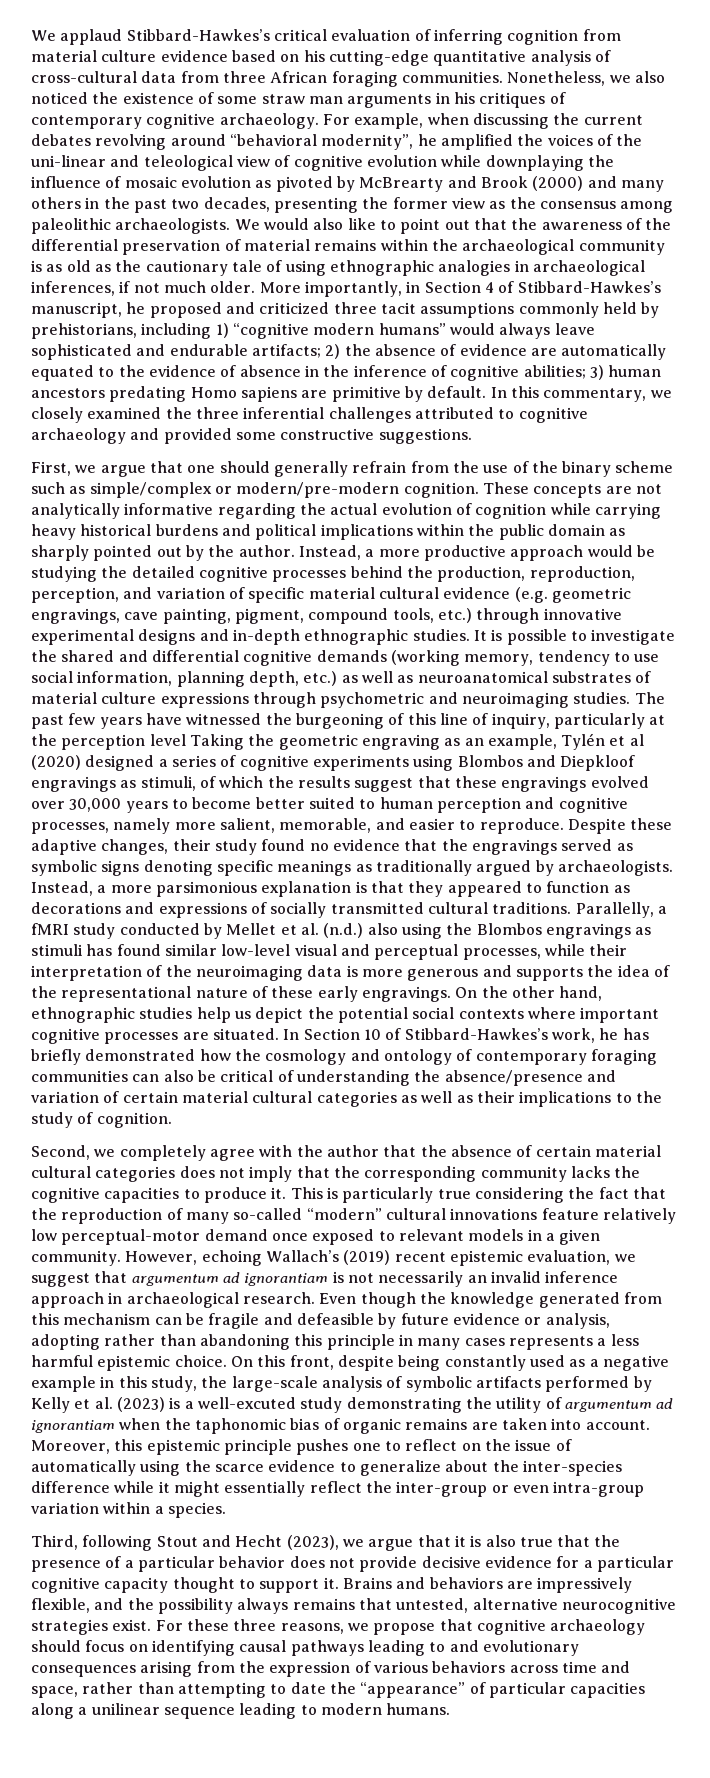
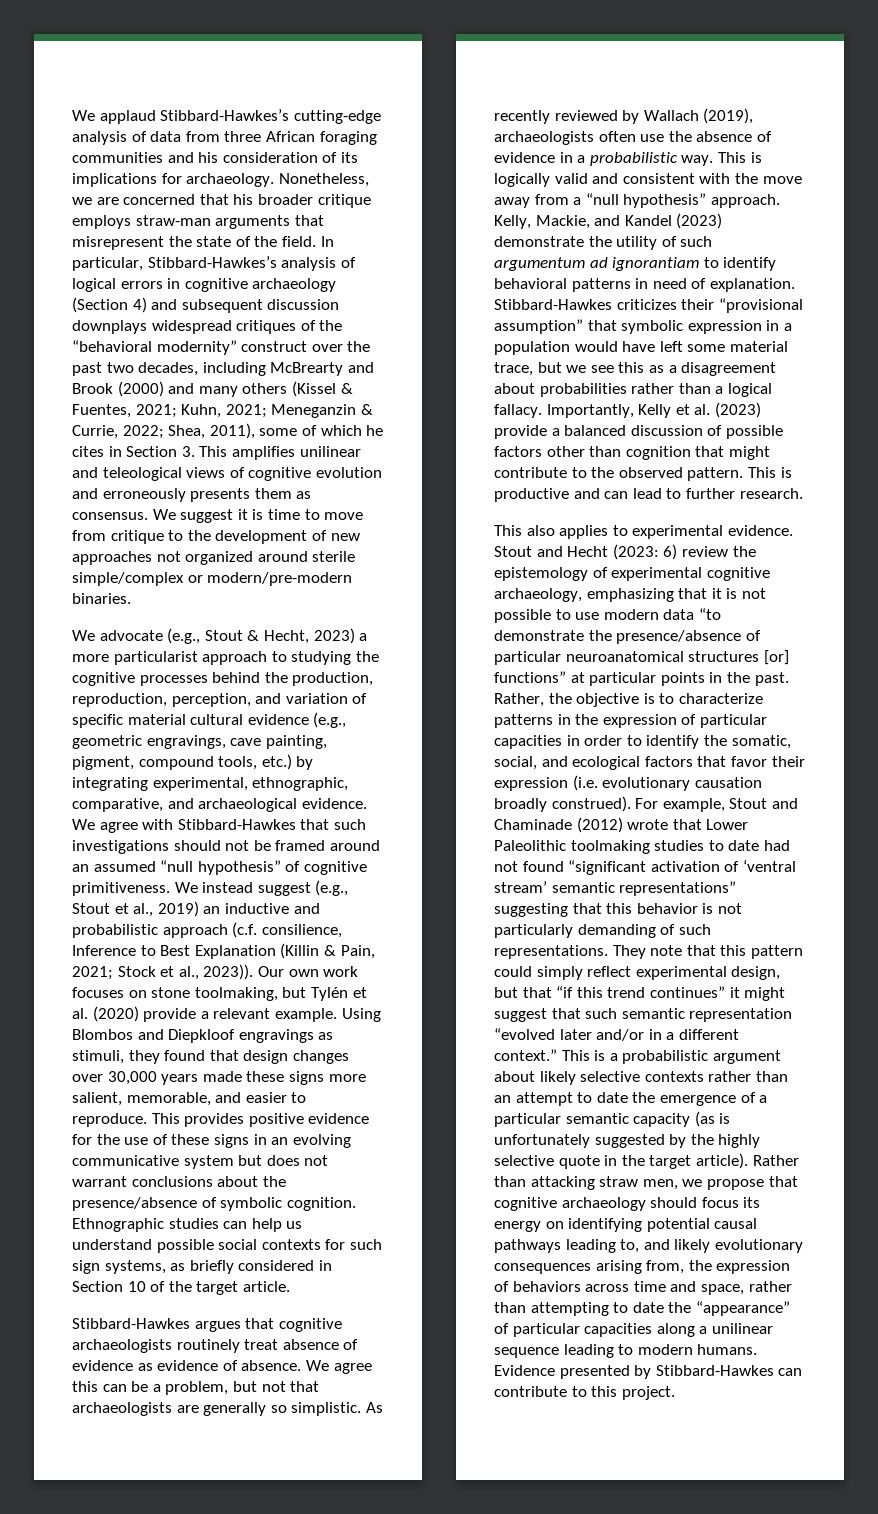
[273,29,621,45] [31,50,611,66] [31,71,137,83] critical evaluation of inferring cognition from material culture evidence based on his cutting-edge quantitative analysis of cross-cultural -> [293,110,381,124] [72,131,147,145] cutting-edge analysis of
[401,71,665,86] [31,92,566,108] [31,113,643,129] [31,134,643,150] [31,155,614,171] [31,176,355,192] communities. Nonetheless, we also noticed the existence of some straw man arguments in his critiques of contemporary cognitive archaeology. For example, when discussing the current debates revolving around “behavioral modernity”, he amplified the voices of the uni-linear and teleological view of cognitive evolution while downplaying the influence of mosaic evolution as pivoted by -> [72,152,358,163] [72,173,369,187] [72,194,371,208] [72,215,324,229] [72,236,334,250] [72,256,356,271] [72,278,337,292] [72,297,340,313] [72,320,343,334] [72,340,371,355] [72,362,266,376] communities and his consideration of its implications for archaeology. Nonetheless, we are concerned that his broader critique employs straw-man arguments that misrepresent the state of the field. In particular, Stibbard-Hawkes’s analysis of logical errors in cognitive archaeology (Section 4) and subsequent discussion downplays widespread critiques of the “behavioral modernity” construct over the past two decades, including
[85,197,674,213] [31,218,672,234] [31,239,665,255] [31,260,645,276] [31,281,661,297] [31,302,660,318] [31,323,595,339] [31,344,667,360] [31,365,662,381] [31,386,672,402] [31,407,588,423] [31,428,472,444] [31,461,674,477] [31,482,662,498] [31,503,661,519] [31,524,626,540] [31,545,655,561] in the past two decades, presenting the former view as the consensus among paleolithic archaeologists. We would also like to point out that the awareness of the differential preservation of material remains within the archaeological community is as old as the cautionary tale of using ethnographic analogies in archaeological inferences, if not much older. More importantly, in Section 4 of Stibbard-Hawkes’s manuscript, he proposed and criticized three tacit assumptions commonly held by prehistorians, including 1) “cognitive modern humans” would always leave sophisticated and endurable artifacts; 2) the absence of evidence are automatically equated to the evidence of absence in the inference of cognitive abilities; 3) human ancestors predating Homo sapiens are primitive by default. In this commentary, we closely examined the three inferential challenges attributed to cognitive archaeology and provided some constructive suggestions. // First, we argue that one should generally refrain from the use of the binary scheme such as simple/complex or modern/pre-modern cognition. These concepts are not analytically informative regarding the actual evolution of cognition while carrying heavy historical burdens and political implications within the public domain as sharply pointed out by the author. Instead, a more productive approach would be -> [291,381,353,397] [72,404,373,418] [72,423,384,439] [72,446,361,460] [72,467,382,481] [72,488,312,502] [72,509,364,523] [72,530,360,544] [72,551,356,565] [72,572,353,586] [72,593,131,604] [72,628,368,644] [72,651,287,665] (Kissel & Fuentes, 2021; Kuhn, 2021; Meneganzin & Currie, 2022; Shea, 2011), some of which he cites in Section 3. This amplifies unilinear and teleological views of cognitive evolution and erroneously presents them as consensus. We suggest it is time to move from critique to the development of new approaches not organized around sterile simple/complex or modern/pre-modern binaries. // We advocate (e.g., Stout & Hecht, 2023) a more particularist approach to
[131,566,195,578] detailed -> (379, 656) none
[514,587,548,603] (e.g. -> [313,712,347,728] (e.g.,
[476,608,622,624] [31,629,676,645] [31,650,660,666] [31,671,652,687] [31,692,665,708] [31,713,666,729] [31,733,644,750] [31,755,454,771] through innovative experimental designs and in-depth ethnographic studies. It is possible to investigate the shared and differential cognitive demands (working memory, tendency to use social information, planning depth, etc.) as well as neuroanatomical substrates of material culture expressions through psychometric and neuroimaging studies. The past few years have witnessed the burgeoning of this line of inquiry, particularly at the perception level Taking the geometric engraving as an example, Tylén et al (2020) designed a series of cognitive experiments using -> [296,756,314,770] [72,777,349,791] [72,798,367,812] [72,819,366,833] [72,840,380,854] [72,860,367,875] [72,880,349,896] [72,901,320,917] [72,922,342,938] [72,943,375,959] [72,964,359,980] [72,987,367,1001] [72,1006,381,1022] by integrating experimental, ethnographic, comparative, and archaeological evidence. We agree with Stibbard-Hawkes that such investigations should not be framed around an assumed “null hypothesis” of cognitive primitiveness. We instead suggest (e.g., Stout et al., 2019) an inductive and probabilistic approach (c.f. consilience, Inference to Best Explanation (Killin & Pain, 2021; Stock et al., 2023)). Our own work focuses on stone toolmaking, but Tylén et al. (2020) provide a relevant example. Using
[199,776,649,792] [31,797,628,813] [31,818,171,834] of which the results suggest that these engravings evolved over 30,000 years to become better suited to human perception and cognitive processes, namely -> [128,1050,349,1064] [72,1071,324,1085] they found that design changes over 30,000 years made these signs
[567,818,673,834] [31,839,633,855] [31,860,673,876] [31,881,630,897] [31,902,667,918] [31,923,652,939] [31,944,628,960] [31,965,670,981] [31,986,603,1002] [31,1007,660,1023] [31,1028,649,1044] [31,1049,657,1065] [31,1070,616,1086] [31,1091,662,1107] [31,1112,172,1128] [31,1145,661,1161] [31,1166,641,1182] [31,1187,666,1203] [31,1208,676,1224] [31,1229,601,1245] [31,1250,636,1266] [31,1271,619,1287] [31,1292,662,1308] [31,1313,610,1329] [31,1334,639,1350] [31,1355,669,1371] [31,1376,652,1392] [31,1397,674,1413] [31,1418,650,1434] [31,1439,572,1455] [31,1460,622,1476] [31,1481,645,1497] [31,1502,226,1518] [31,1535,621,1551] [31,1556,674,1572] [31,1577,633,1593] [31,1598,676,1614] [31,1619,344,1635] Despite these adaptive changes, their study found no evidence that the engravings served as symbolic signs denoting specific meanings as traditionally argued by archaeologists. Instead, a more parsimonious explanation is that they appeared to function as decorations and expressions of socially transmitted cultural traditions. Parallelly, a fMRI study conducted by Mellet et al. (n.d.) also using the Blombos engravings as stimuli has found similar low-level visual and perceptual processes, while their interpretation of the neuroimaging data is more generous and supports the idea of the representational nature of these early engravings. On the other hand, ethnographic studies help us depict the potential social contexts where important cognitive processes are situated. In Section 10 of Stibbard-Hawkes’s work, he has briefly demonstrated how the cosmology and ontology of contemporary foraging communities can also be critical of understanding the absence/presence and variation of certain material cultural categories as well as their implications to the study of cognition. // Second, we completely agree with the author that the absence of certain material cultural categories does not imply that the corresponding community lacks the cognitive capacities to produce it. This is particularly true considering the fact that the reproduction of many so-called “modern” cultural innovations feature relatively low perceptual-motor demand once exposed to relevant models in a given community. However, echoing Wallach’s (2019) recent epistemic evaluation, we suggest that argumentum ad ignorantiam is not necessarily an invalid inference approach in archaeological research. Even though the knowledge generated from this mechanism can be fragile and defeasible by future evidence or analysis, adopting rather than abandoning this principle in many cases represents a less harmful epistemic choice. On this front, despite being constantly used as a negative example in this study, the large-scale analysis of symbolic artifacts performed by Kelly et al. (2023) is a well-excuted study demonstrating the utility of argumentum ad ignorantiam when the taphonomic bias of organic remains are taken into account. Moreover, this epistemic principle pushes one to reflect on the issue of automatically using the scarce evidence to generalize about the inter-species difference while it might essentially reflect the inter-group or even intra-group variation within a species. // Third, following Stout and Hecht (2023), we argue that it is also true that the presence of a particular behavior does not provide decisive evidence for a particular cognitive capacity thought to support it. Brains and behaviors are impressively flexible, and the possibility always remains that untested, alternative neurocognitive strategies exist. For these three reasons, -> [151,1113,370,1127] [72,1134,351,1148] [72,1155,329,1169] [72,1176,286,1187] [72,1197,356,1211] [72,1218,303,1232] [72,1239,382,1253] [72,1260,332,1274] [72,1281,290,1295] [72,1318,342,1332] [72,1339,359,1353] [72,1360,372,1374] [72,1381,320,1395] [72,1402,383,1416] [494,108,754,124] [494,131,772,145] [494,152,762,166] [494,173,802,187] [494,193,780,208] [494,213,723,229] [494,236,713,250] [494,257,777,271] [494,278,795,292] [494,298,803,313] [494,319,792,334] [494,341,788,355] [494,362,777,376] [494,383,772,397] [494,402,761,418] [494,425,783,439] [494,446,770,460] [494,467,792,481] [494,488,803,502] [494,525,793,539] [494,544,756,560] [494,567,770,581] [494,588,766,602] [494,608,721,623] [494,630,761,644] [494,650,789,665] [494,671,789,686] [494,693,763,707] [494,714,767,728] [494,735,791,749] [494,756,805,770] [494,775,762,791] [494,796,798,812] [494,817,749,833] [494,840,790,854] [494,859,796,875] [494,881,737,896] [494,903,742,917] [494,924,711,938] [494,945,803,959] [494,966,781,980] [494,986,786,1001] [494,1008,793,1022] [494,1028,739,1041] [494,1049,781,1064] [494,1071,788,1085] [494,1092,768,1106] [494,1111,731,1127] [494,1134,761,1148] [494,1153,799,1169] [494,1176,678,1190] This provides positive evidence for the use of these signs in an evolving communicative system but does not warrant conclusions about the presence/absence of symbolic cognition. Ethnographic studies can help us understand possible social contexts for such sign systems, as briefly considered in Section 10 of the target article. // Stibbard-Hawkes argues that cognitive archaeologists routinely treat absence of evidence as evidence of absence. We agree this can be a problem, but not that archaeologists are generally so simplistic. As recently reviewed by Wallach (2019), archaeologists often use the absence of evidence in a probabilistic way. This is logically valid and consistent with the move away from a “null hypothesis” approach. Kelly, Mackie, and Kandel (2023) demonstrate the utility of such argumentum ad ignorantiam to identify behavioral patterns in need of explanation. Stibbard-Hawkes criticizes their “provisional assumption” that symbolic expression in a population would have left some material trace, but we see this as a disagreement about probabilities rather than a logical fallacy. Importantly, Kelly et al. (2023) provide a balanced discussion of possible factors other than cognition that might contribute to the observed pattern. This is productive and can lead to further research. // This also applies to experimental evidence. Stout and Hecht (2023: 6) review the epistemology of experimental cognitive archaeology, emphasizing that it is not possible to use modern data “to demonstrate the presence/absence of particular neuroanatomical structures [or] functions” at particular points in the past. Rather, the objective is to characterize patterns in the expression of particular capacities in order to identify the somatic, social, and ecological factors that favor their expression (i.e. evolutionary causation broadly construed). For example, Stout and Chaminade (2012) wrote that Lower Paleolithic toolmaking studies to date had not found “significant activation of ‘ventral stream’ semantic representations” suggesting that this behavior is not particularly demanding of such representations. They note that this pattern could simply reflect experimental design, but that “if this trend continues” it might suggest that such semantic representation “evolved later and/or in a different context.” This is a probabilistic argument about likely selective contexts rather than an attempt to date the emergence of a particular semantic capacity (as is unfortunately suggested by the highly selective quote in the target article). Rather than attacking straw men,
(125, 1646) none -> [743,1197,761,1208] [494,1221,541,1232] its energy
(235, 1648) none -> [646,1218,710,1232] potential
[429,1640,479,1652] to and -> [620,1239,711,1253] to, and likely
[196,1661,428,1677] from the expression of various -> [646,1260,791,1274] [494,1281,509,1292] from, the expression of
(451, 1709) none -> [494,1365,803,1379] [494,1386,675,1400] Evidence presented by Stibbard-Hawkes can contribute to this project.

